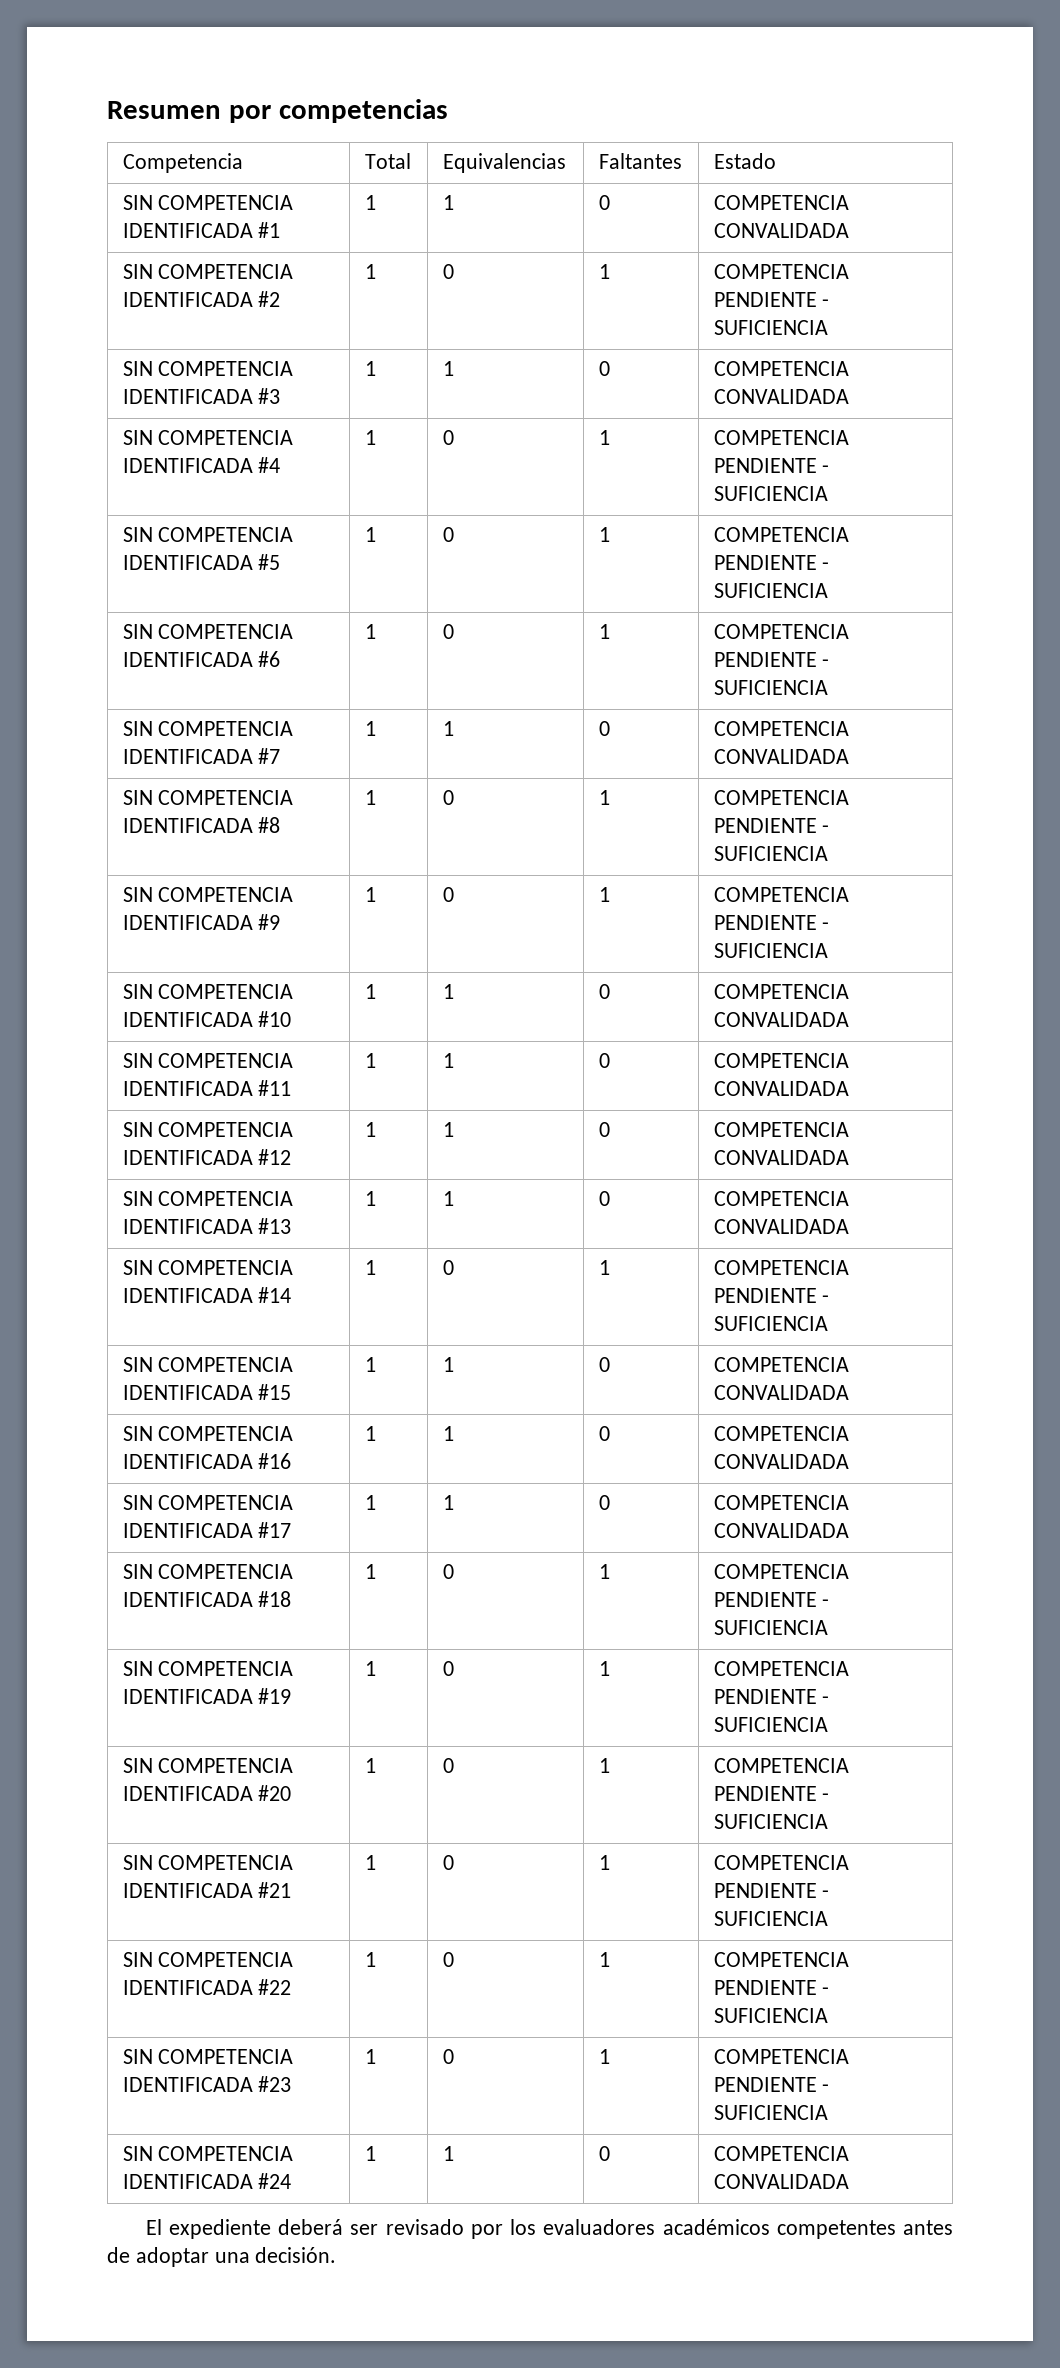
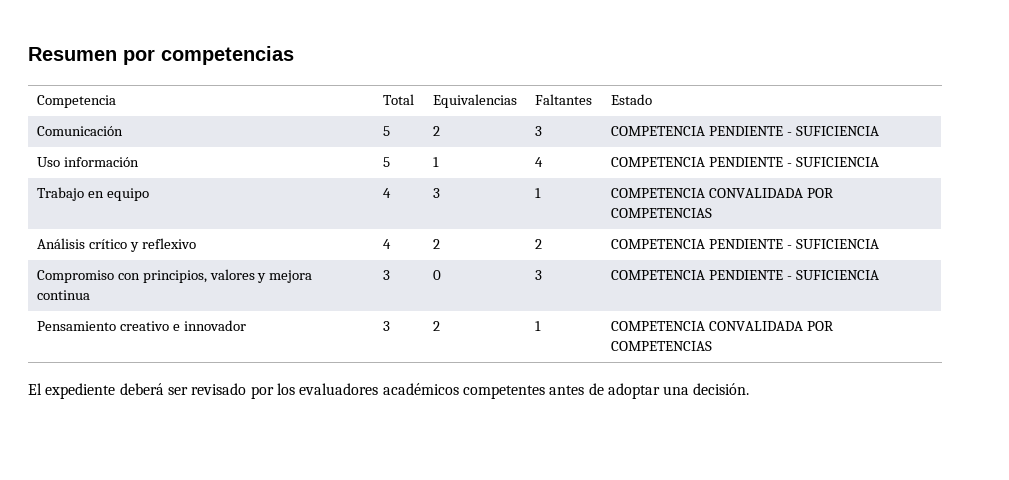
[122,195,294,210] [122,222,281,238] [364,195,376,210] [442,195,454,210] [598,195,610,210] [713,195,849,210] [713,223,849,238] [122,264,294,279] [122,291,281,307] [364,264,376,279] [442,264,454,279] [598,264,610,279] [713,264,849,279] [713,292,830,307] [713,320,828,335] [122,361,294,376] [122,388,281,404] [364,361,376,376] [442,361,454,376] [598,361,610,376] [713,361,849,376] [713,389,849,404] [122,430,294,445] [122,457,281,473] [364,430,376,445] [442,430,454,445] [598,430,610,445] [713,430,849,445] [713,458,830,473] [713,486,828,501] [122,527,294,542] [122,554,281,570] [364,527,376,542] [442,527,454,542] [598,527,610,542] [713,527,849,542] [713,555,830,570] [713,583,828,598] [122,624,294,639] [122,651,281,667] [364,624,376,639] [442,624,454,639] [598,624,610,639] [713,624,849,639] [713,652,830,667] [713,680,828,695] [122,721,294,736] [122,748,281,764] [364,721,376,736] [442,721,454,736] [598,721,610,736] [713,721,849,736] [713,749,849,764] [122,790,294,805] [122,817,281,833] [364,790,376,805] [442,790,454,805] [598,790,610,805] [713,790,849,805] [713,818,830,833] [713,846,828,861] [122,887,294,902] [122,914,281,930] [364,887,376,902] [442,887,454,902] [598,887,610,902] [713,887,849,902] [713,915,830,930] [713,943,828,958] [122,984,294,999] [122,1011,292,1027] [364,984,376,999] [442,984,454,999] [598,984,610,999] [713,984,849,999] [713,1012,849,1027] [122,1053,294,1068] [122,1080,292,1096] [364,1053,376,1068] [442,1053,454,1068] [598,1053,610,1068] [713,1053,849,1068] [713,1081,849,1096] [122,1122,294,1137] [122,1149,292,1165] [364,1122,376,1137] [442,1122,454,1137] [598,1122,610,1137] [713,1122,849,1137] [713,1150,849,1165] [122,1191,294,1206] [122,1218,292,1234] [364,1191,376,1206] [442,1191,454,1206] [598,1191,610,1206] [713,1191,849,1206] [713,1219,849,1234] [122,1260,294,1275] [122,1287,292,1303] [364,1260,376,1275] [442,1260,454,1275] [598,1260,610,1275] [713,1260,849,1275] [713,1288,830,1303] [713,1316,828,1331] [122,1357,294,1372] [122,1384,292,1400] [364,1357,376,1372] [442,1357,454,1372] [598,1357,610,1372] [713,1357,849,1372] [713,1385,849,1400] [122,1426,294,1441] [122,1453,292,1469] [364,1426,376,1441] [442,1426,454,1441] [598,1426,610,1441] [713,1426,849,1441] [713,1454,849,1469] [122,1495,294,1510] [122,1522,292,1538] [364,1495,376,1510] [442,1495,454,1510] [598,1495,610,1510] [713,1495,849,1510] [713,1523,849,1538] [122,1564,294,1579] [122,1591,292,1607] [364,1564,376,1579] [442,1564,454,1579] [598,1564,610,1579] [713,1564,849,1579] [713,1592,830,1607] [713,1620,828,1635] [122,1661,294,1676] [122,1688,292,1704] [364,1661,376,1676] [442,1661,454,1676] [598,1661,610,1676] [713,1661,849,1676] [713,1689,830,1704] [713,1717,828,1732] [122,1758,294,1773] [122,1785,292,1801] [364,1758,376,1773] [442,1758,454,1773] [598,1758,610,1773] [713,1758,849,1773] [713,1786,830,1801] [713,1814,828,1829] [122,1855,294,1870] [122,1882,292,1898] [364,1855,376,1870] [442,1855,454,1870] [598,1855,610,1870] [713,1855,849,1870] [713,1883,830,1898] [713,1911,828,1926] [122,1952,294,1967] [122,1979,292,1995] [364,1952,376,1967] [442,1952,454,1967] [598,1952,610,1967] [713,1952,849,1967] [713,1980,830,1995] [713,2008,828,2023] [122,2049,294,2064] [122,2076,292,2092] [364,2049,376,2064] [442,2049,454,2064] [598,2049,610,2064] [713,2049,849,2064] [713,2077,830,2092] [713,2105,828,2120] [122,2146,294,2161] [122,2173,292,2189] [364,2146,376,2161] [442,2146,454,2161] [598,2146,610,2161] [713,2146,849,2161] [713,2174,849,2189] SIN COMPETENCIA IDENTIFICADA #1 | 1 | 1 | 0 | COMPETENCIA CONVALIDADA // SIN COMPETENCIA IDENTIFICADA #2 | 1 | 0 | 1 | COMPETENCIA PENDIENTE - SUFICIENCIA // SIN COMPETENCIA IDENTIFICADA #3 | 1 | 1 | 0 | COMPETENCIA CONVALIDADA // SIN COMPETENCIA IDENTIFICADA #4 | 1 | 0 | 1 | COMPETENCIA PENDIENTE - SUFICIENCIA // SIN COMPETENCIA IDENTIFICADA #5 | 1 | 0 | 1 | COMPETENCIA PENDIENTE - SUFICIENCIA // SIN COMPETENCIA IDENTIFICADA #6 | 1 | 0 | 1 | COMPETENCIA PENDIENTE - SUFICIENCIA // SIN COMPETENCIA IDENTIFICADA #7 | 1 | 1 | 0 | COMPETENCIA CONVALIDADA // SIN COMPETENCIA IDENTIFICADA #8 | 1 | 0 | 1 | COMPETENCIA PENDIENTE - SUFICIENCIA // SIN COMPETENCIA IDENTIFICADA #9 | 1 | 0 | 1 | COMPETENCIA PENDIENTE - SUFICIENCIA // SIN COMPETENCIA IDENTIFICADA #10 | 1 | 1 | 0 | COMPETENCIA CONVALIDADA // SIN COMPETENCIA IDENTIFICADA #11 | 1 | 1 | 0 | COMPETENCIA CONVALIDADA // SIN COMPETENCIA IDENTIFICADA #12 | 1 | 1 | 0 | COMPETENCIA CONVALIDADA // SIN COMPETENCIA IDENTIFICADA #13 | 1 | 1 | 0 | COMPETENCIA CONVALIDADA // SIN COMPETENCIA IDENTIFICADA #14 | 1 | 0 | 1 | COMPETENCIA PENDIENTE - SUFICIENCIA // SIN COMPETENCIA IDENTIFICADA #15 | 1 | 1 | 0 | COMPETENCIA CONVALIDADA // SIN COMPETENCIA IDENTIFICADA #16 | 1 | 1 | 0 | COMPETENCIA CONVALIDADA // SIN COMPETENCIA IDENTIFICADA #17 | 1 | 1 | 0 | COMPETENCIA CONVALIDADA // SIN COMPETENCIA IDENTIFICADA #18 | 1 | 0 | 1 | COMPETENCIA PENDIENTE - SUFICIENCIA // SIN COMPETENCIA IDENTIFICADA #19 | 1 | 0 | 1 | COMPETENCIA PENDIENTE - SUFICIENCIA // SIN COMPETENCIA IDENTIFICADA #20 | 1 | 0 | 1 | COMPETENCIA PENDIENTE - SUFICIENCIA // SIN COMPETENCIA IDENTIFICADA #21 | 1 | 0 | 1 | COMPETENCIA PENDIENTE - SUFICIENCIA // SIN COMPETENCIA IDENTIFICADA #22 | 1 | 0 | 1 | COMPETENCIA PENDIENTE - SUFICIENCIA // SIN COMPETENCIA IDENTIFICADA #23 | 1 | 0 | 1 | COMPETENCIA PENDIENTE - SUFICIENCIA // SIN COMPETENCIA IDENTIFICADA #24 | 1 | 1 | 0 | COMPETENCIA CONVALIDADA -> [36,126,123,136] [382,126,390,136] [432,126,440,136] [534,126,542,136] [610,126,879,136] [36,157,139,167] [382,157,390,167] [432,157,439,167] [534,157,543,167] [610,157,879,167] [36,187,149,201] [382,188,391,198] [432,188,440,198] [534,188,541,198] [610,188,834,198] [610,208,712,218] [36,238,196,252] [382,239,391,249] [432,239,440,249] [534,239,542,249] [610,239,879,249] [36,269,313,283] [36,290,90,300] [382,270,390,280] [432,270,441,280] [534,270,542,280] [610,270,879,280] [36,320,246,331] [382,321,390,331] [432,321,440,331] [534,321,541,331] [610,321,834,331] [610,341,712,351] Comunicación | 5 | 2 | 3 | COMPETENCIA PENDIENTE - SUFICIENCIA // Uso información | 5 | 1 | 4 | COMPETENCIA PENDIENTE - SUFICIENCIA // Trabajo en equipo | 4 | 3 | 1 | COMPETENCIA CONVALIDADA POR COMPETENCIAS // Análisis crítico y reflexivo | 4 | 2 | 2 | COMPETENCIA PENDIENTE - SUFICIENCIA // Compromiso con principios, valores y mejora continua | 3 | 0 | 3 | COMPETENCIA PENDIENTE - SUFICIENCIA // Pensamiento creativo e innovador | 3 | 2 | 1 | COMPETENCIA CONVALIDADA POR COMPETENCIAS

